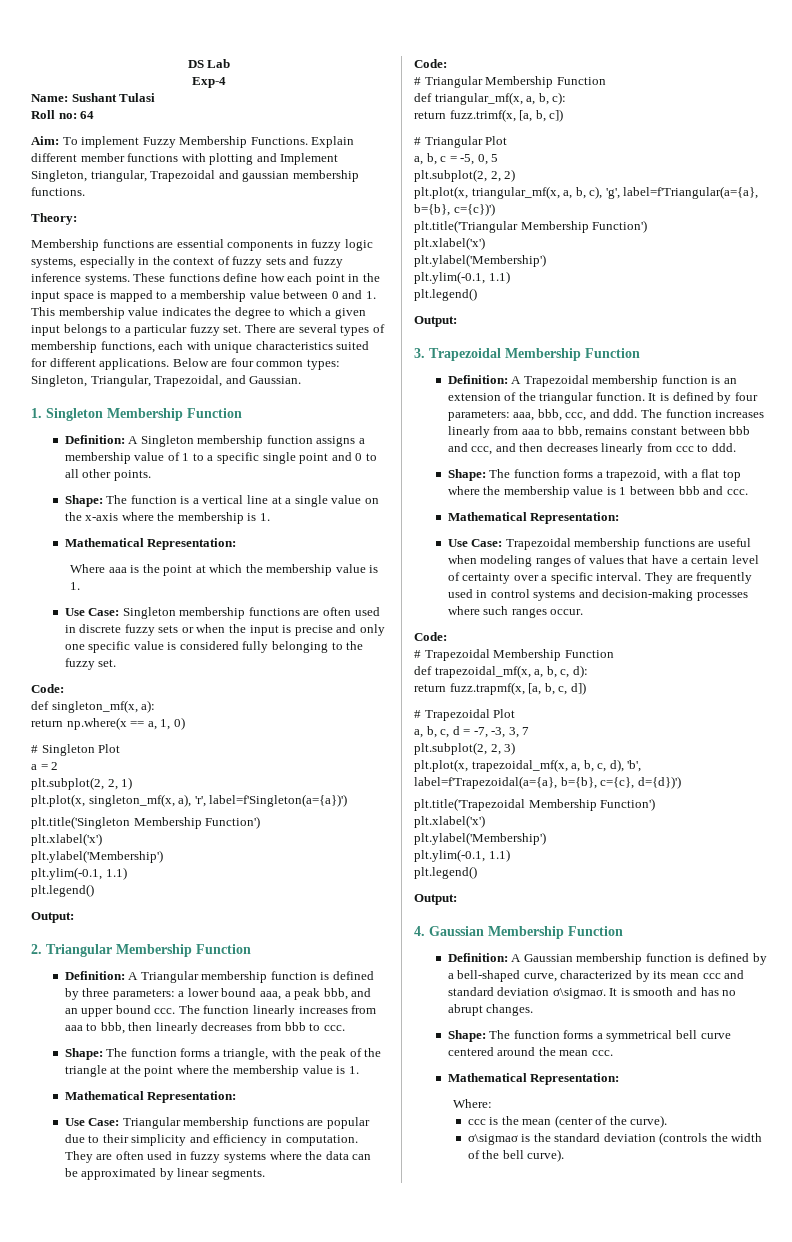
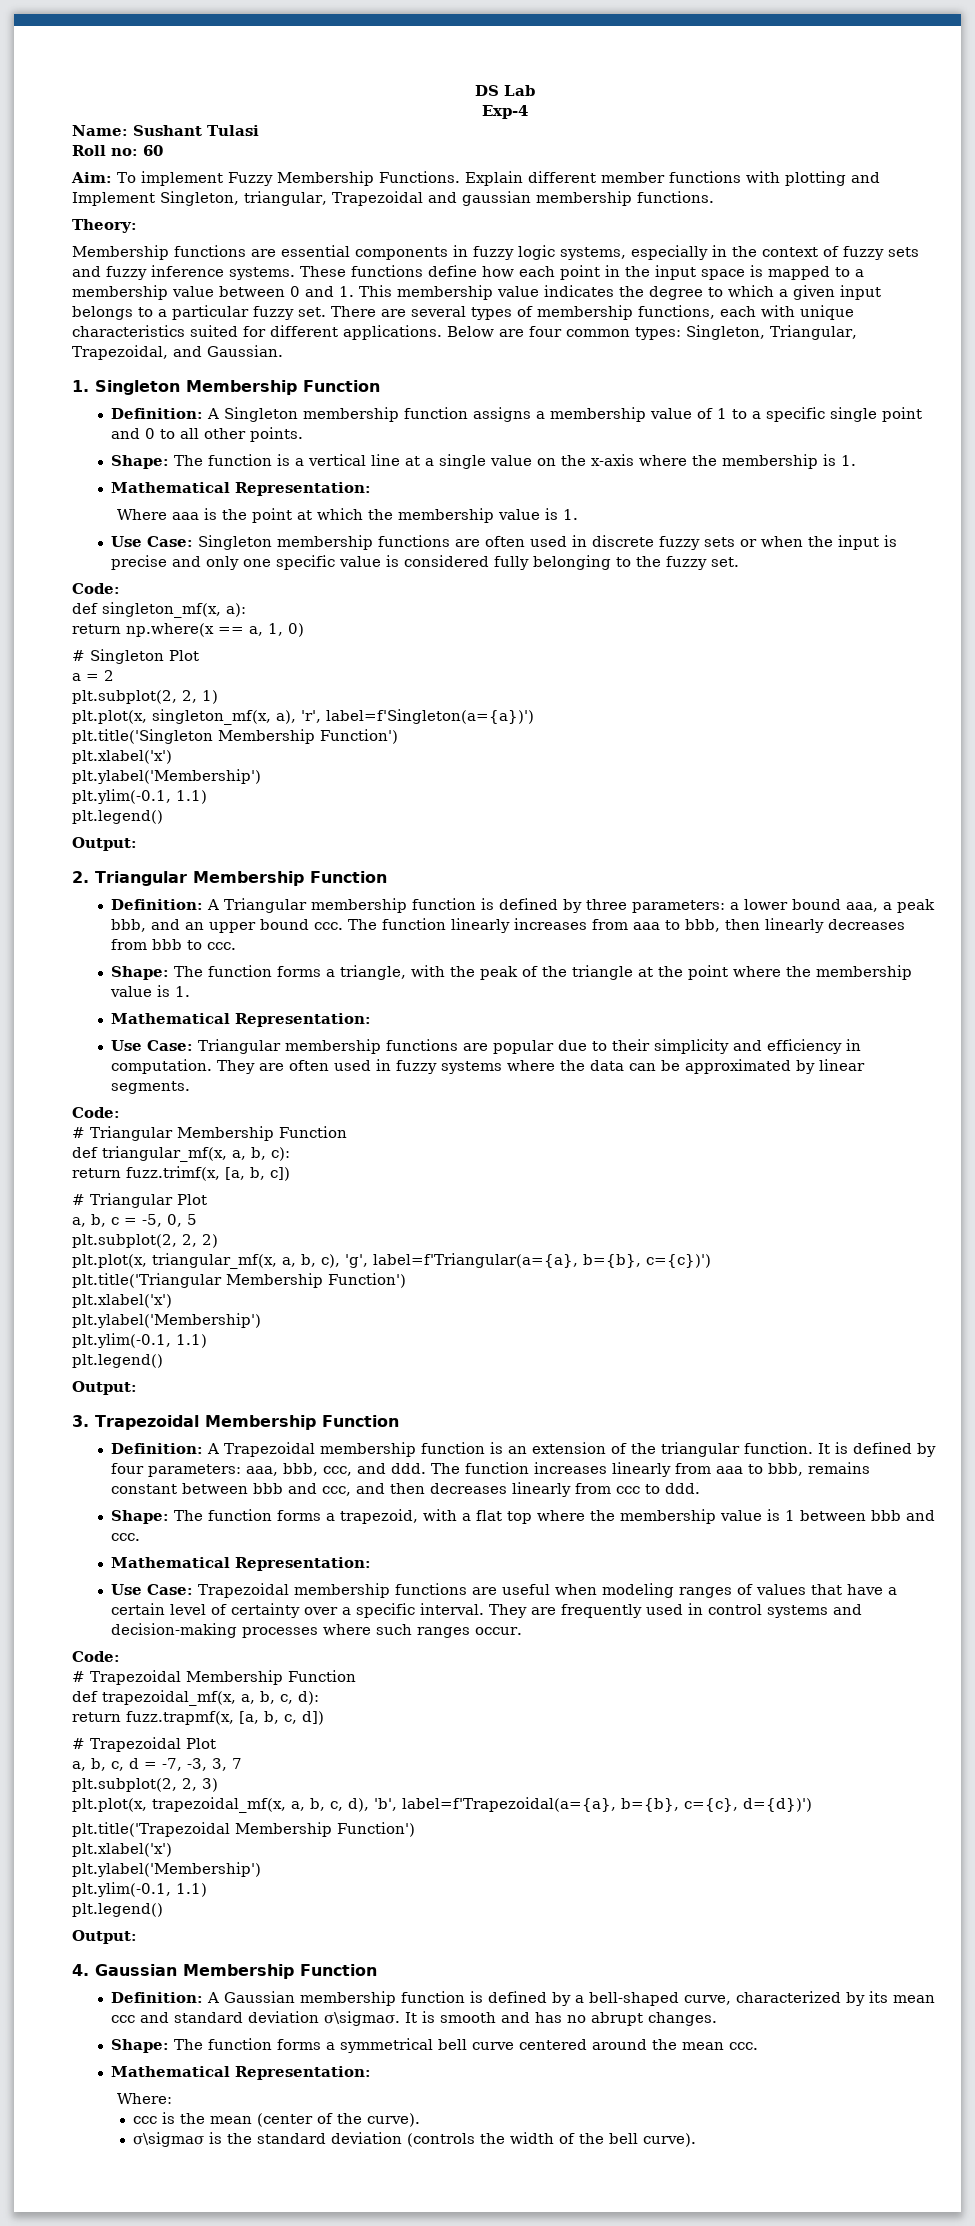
[80,111,95,119] 64 -> [143,145,163,156] 60

